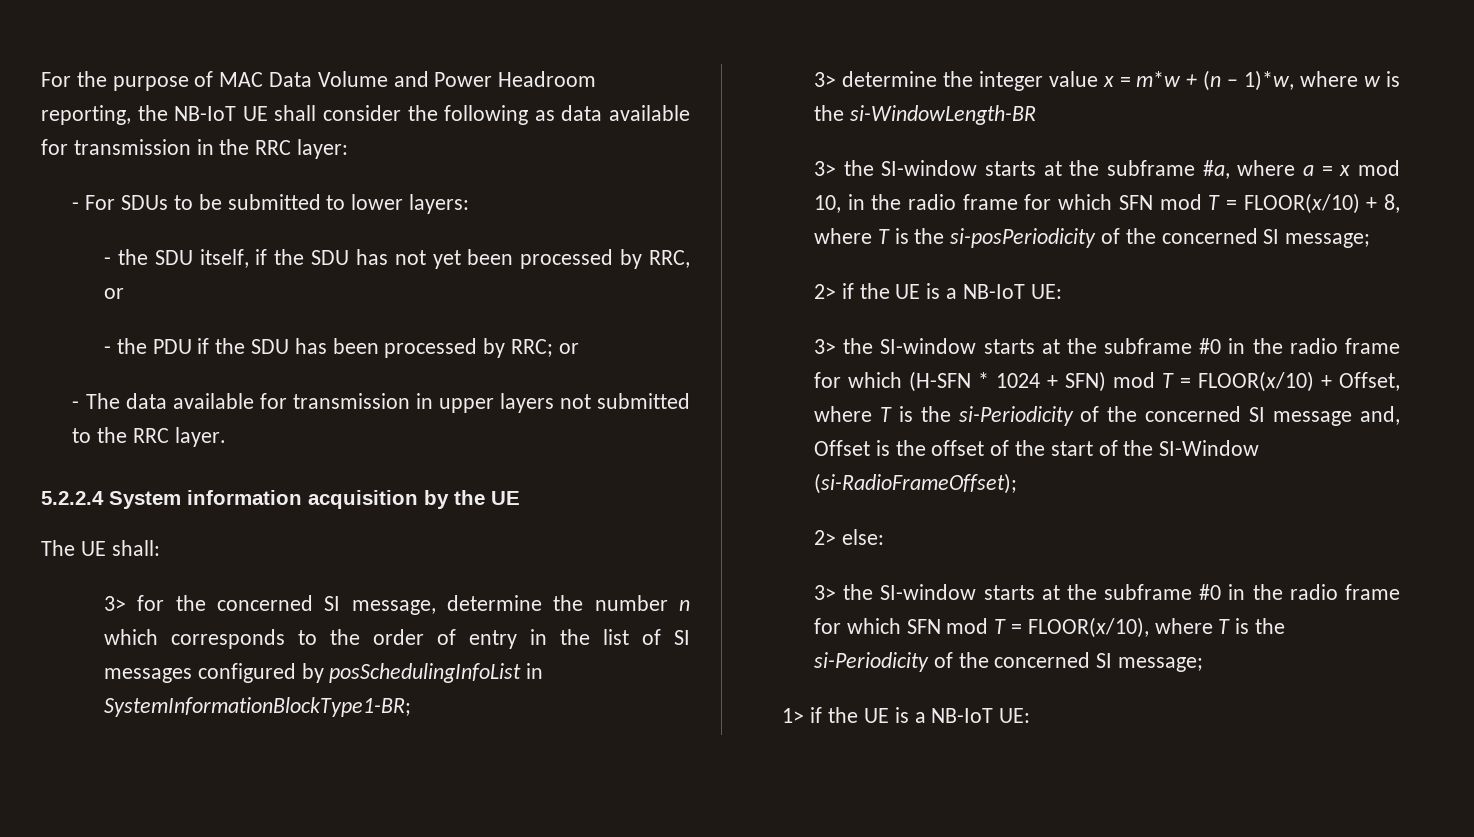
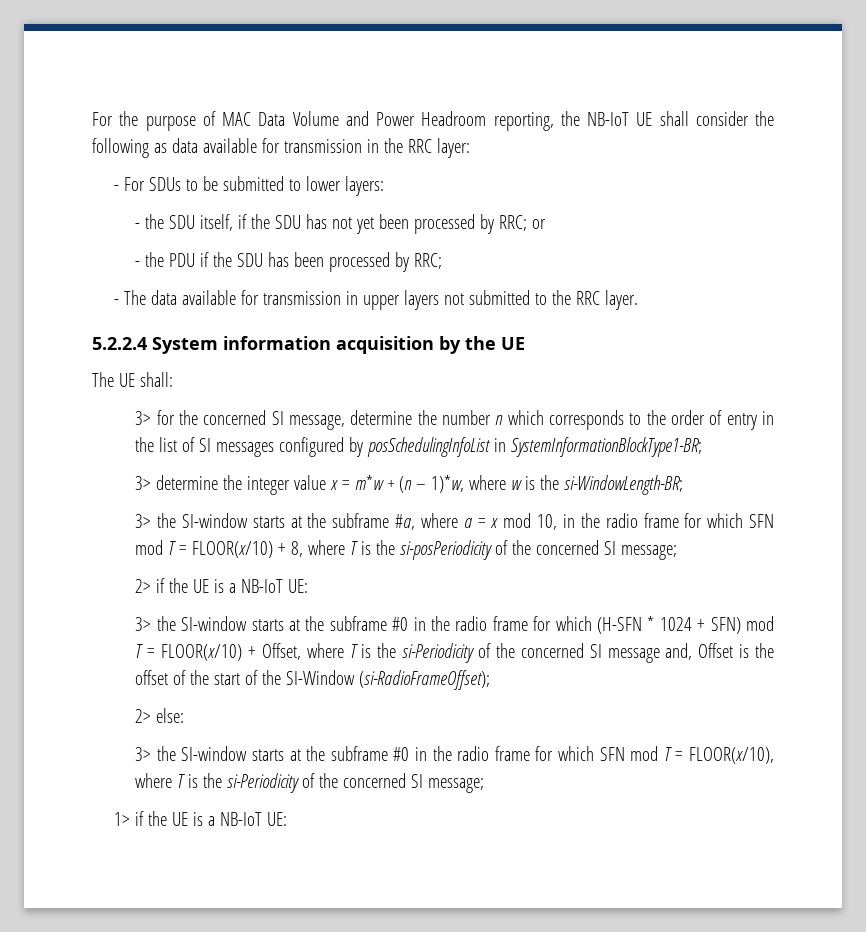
[649,250,690,268] RRC, -> [499,215,528,231] RRC;
[558,343,579,354] or -> (443, 261) none
[849,105,1036,125] si-WindowLength-BR -> [564,475,684,495] si-WindowLength-BR;

